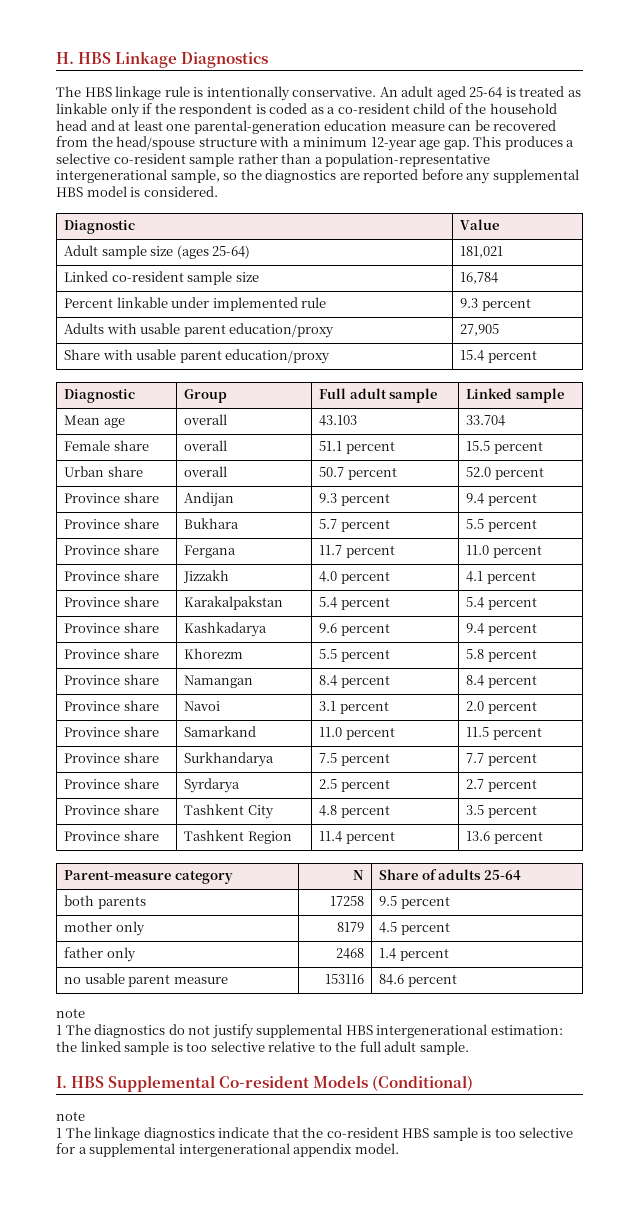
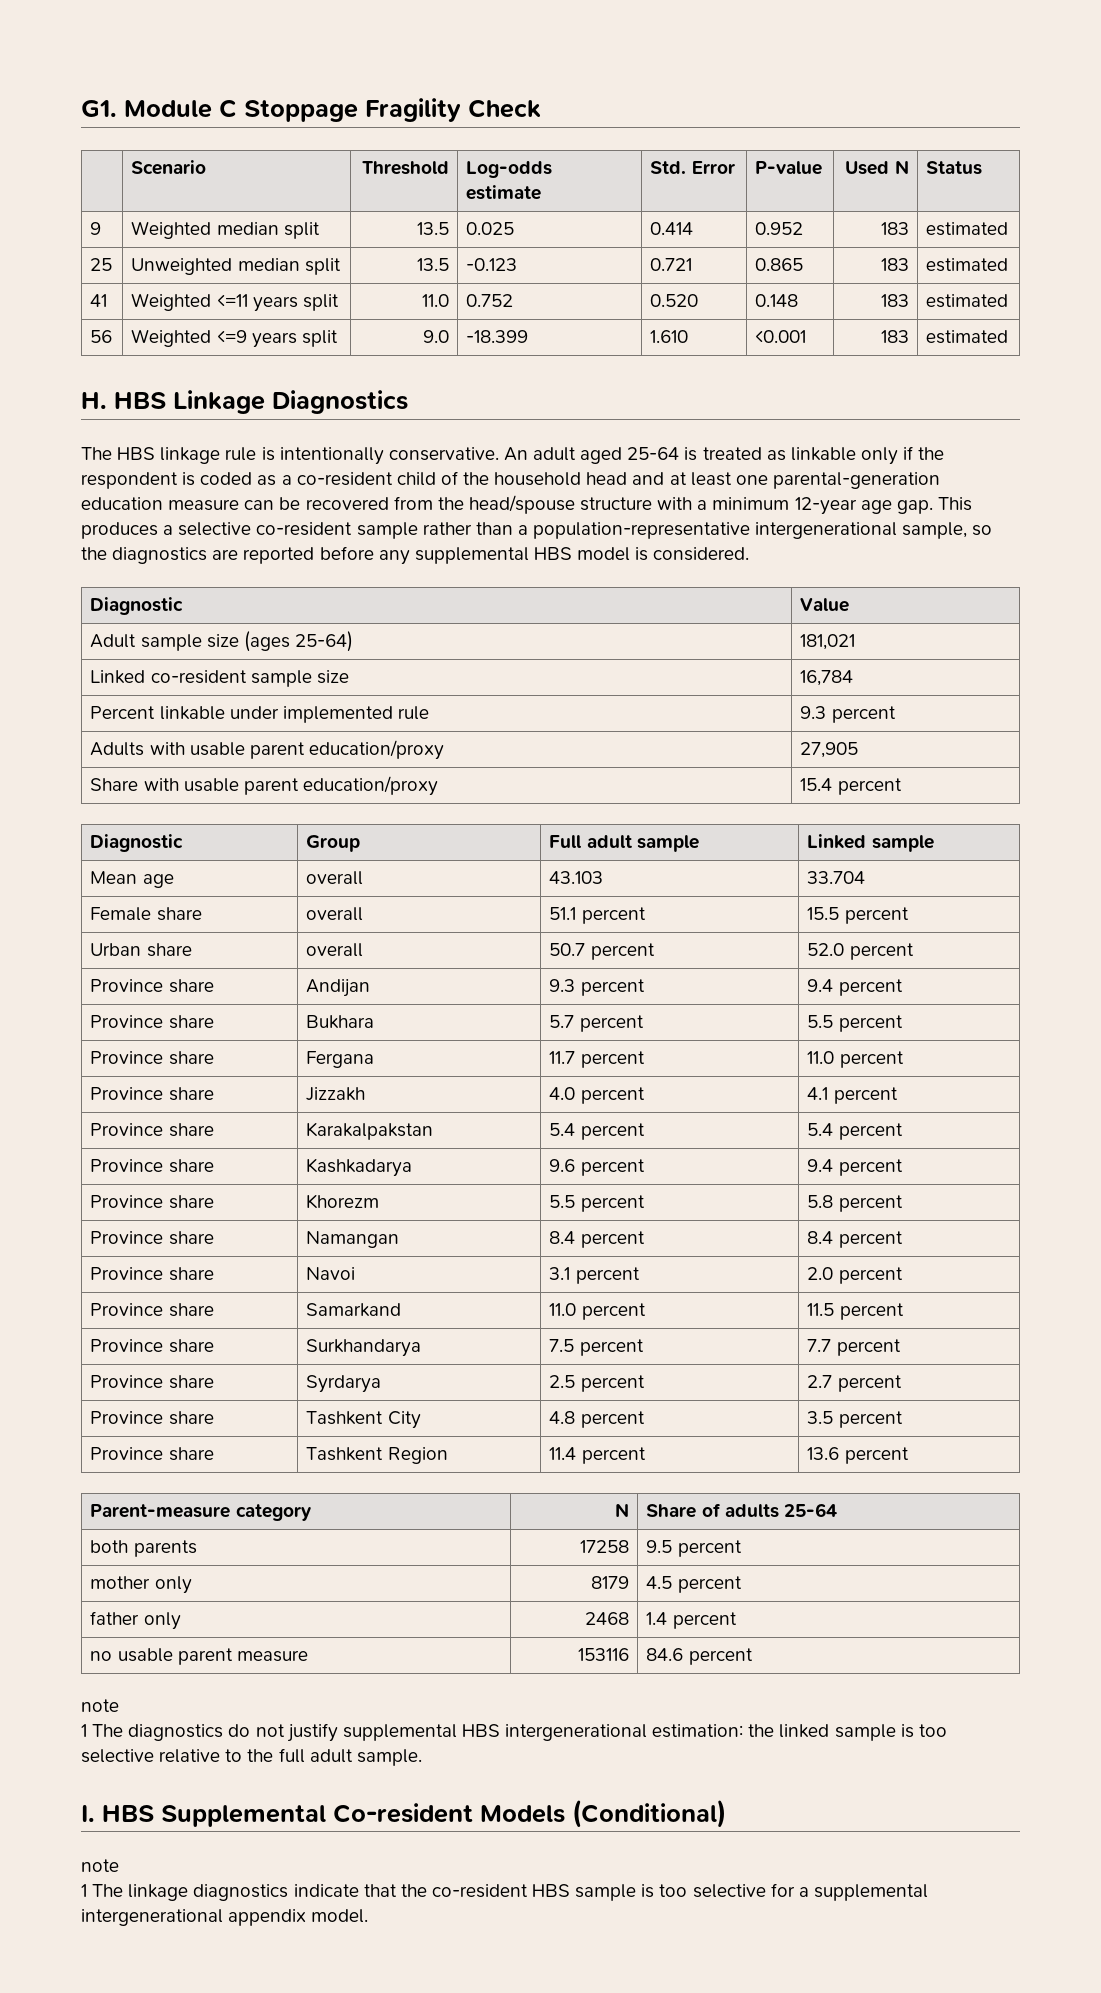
(56, 58) none -> [81,98,541,122] [131,160,207,175] [361,161,449,175] [466,161,553,178] [466,185,542,200] [650,161,735,174] [755,161,823,175] [845,160,909,175] [926,161,983,175] [90,222,102,235] [131,221,320,239] [416,222,449,235] [466,222,515,235] [650,222,694,235] [755,222,804,235] [880,222,909,235] [926,222,1009,236] [90,258,113,271] [131,258,341,275] [416,258,449,271] [466,258,518,271] [650,258,693,271] [755,258,804,271] [880,258,909,271] [926,258,1009,272] [90,294,108,307] [131,293,339,312] [421,294,449,307] [466,294,514,307] [650,294,699,307] [755,294,799,307] [880,294,909,307] [926,294,1009,308] [90,330,113,343] [131,329,338,348] [422,330,449,343] [466,330,529,343] [650,330,689,343] [755,330,807,343] [880,330,909,343] [926,330,1009,344] G1. Module C Stoppage Fragility Check // | Scenario | Threshold | Log-odds estimate | Std. Error | P-value | Used N | Status // 9 | Weighted median split | 13.5 | 0.025 | 0.414 | 0.952 | 183 | estimated // 25 | Unweighted median split | 13.5 | -0.123 | 0.721 | 0.865 | 183 | estimated // 41 | Weighted <=11 years split | 11.0 | 0.752 | 0.520 | 0.148 | 183 | estimated // 56 | Weighted <=9 years split | 9.0 | -18.399 | 1.610 | <0.001 | 183 | estimated //

